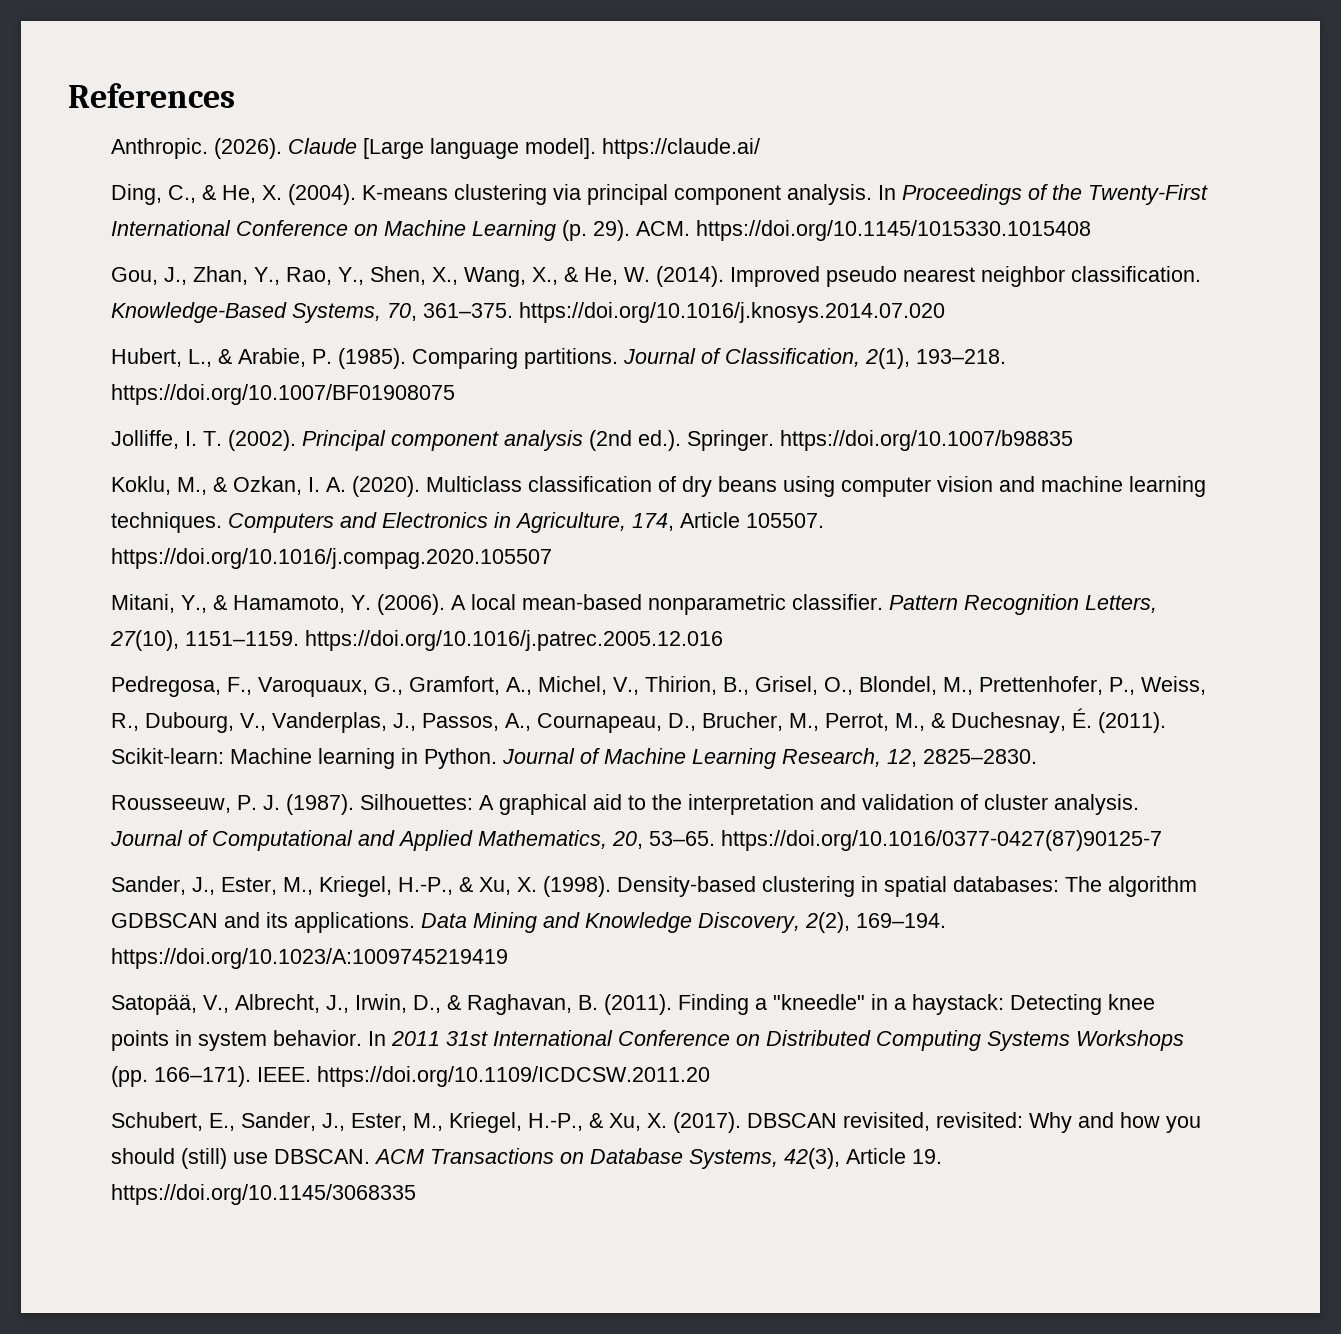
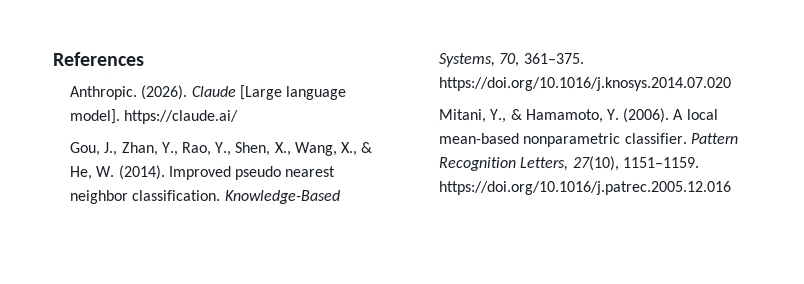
[110,184,1208,205] [110,220,1091,241] // Ding, C., & He, X. (2004). K-means clustering via principal component analysis. In Proceedings of the Twenty-First International Conference on Machine Learning (p. 29). ACM. https://doi.org/10.1145/1015330.1015408 -> (239, 117) none
[110,348,1006,369] [110,384,455,405] [110,430,1073,451] [110,476,1206,497] [110,512,824,533] [110,548,552,569] // Hubert, L., & Arabie, P. (1985). Comparing partitions. Journal of Classification, 2(1), 193–218. https://doi.org/10.1007/BF01908075 // Jolliffe, I. T. (2002). Principal component analysis (2nd ed.). Springer. https://doi.org/10.1007/b98835 // Koklu, M., & Ozkan, I. A. (2020). Multiclass classification of dry beans using computer vision and machine learning techniques. Computers and Electronics in Agriculture, 174, Article 105507. https://doi.org/10.1016/j.compag.2020.105507 -> (732, 84) none
[110,676,1206,697] [110,708,1166,733] [110,748,1037,769] [110,794,1139,815] [109,830,1162,851] [110,876,1197,897] [110,912,946,933] [110,948,508,969] [110,994,1155,1015] [110,1030,1184,1051] [110,1066,710,1087] [110,1112,1201,1133] [110,1148,942,1169] [110,1184,416,1205] // Pedregosa, F., Varoquaux, G., Gramfort, A., Michel, V., Thirion, B., Grisel, O., Blondel, M., Prettenhofer, P., Weiss, R., Dubourg, V., Vanderplas, J., Passos, A., Cournapeau, D., Brucher, M., Perrot, M., & Duchesnay, É. (2011). Scikit-learn: Machine learning in Python. Journal of Machine Learning Research, 12, 2825–2830. // Rousseeuw, P. J. (1987). Silhouettes: A graphical aid to the interpretation and validation of cluster analysis. Journal of Computational and Applied Mathematics, 20, 53–65. https://doi.org/10.1016/0377-0427(87)90125-7 // Sander, J., Ester, M., Kriegel, H.-P., & Xu, X. (1998). Density-based clustering in spatial databases: The algorithm GDBSCAN and its applications. Data Mining and Knowledge Discovery, 2(2), 169–194. https://doi.org/10.1023/A:1009745219419 // Satopää, V., Albrecht, J., Irwin, D., & Raghavan, B. (2011). Finding a "kneedle" in a haystack: Detecting knee points in system behavior. In 2011 31st International Conference on Distributed Computing Systems Workshops (pp. 166–171). IEEE. https://doi.org/10.1109/ICDCSW.2011.20 // Schubert, E., Sander, J., Ester, M., Kriegel, H.-P., & Xu, X. (2017). DBSCAN revisited, revisited: Why and how you should (still) use DBSCAN. ACM Transactions on Database Systems, 42(3), Article 19. https://doi.org/10.1145/3068335 -> (732, 188) none

